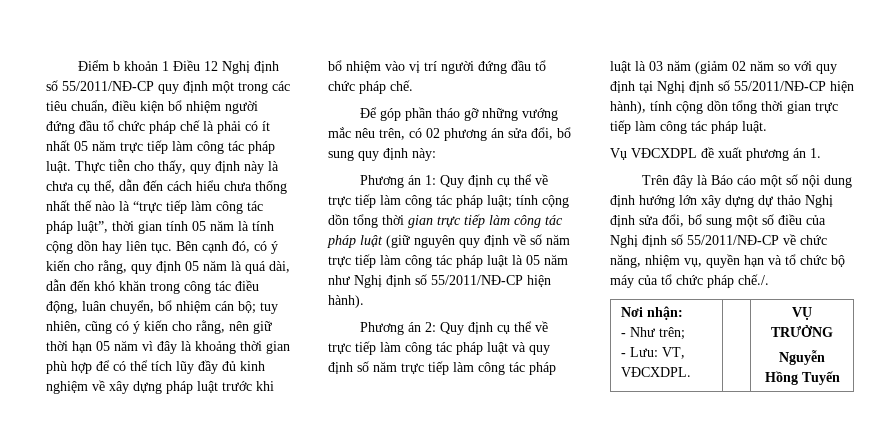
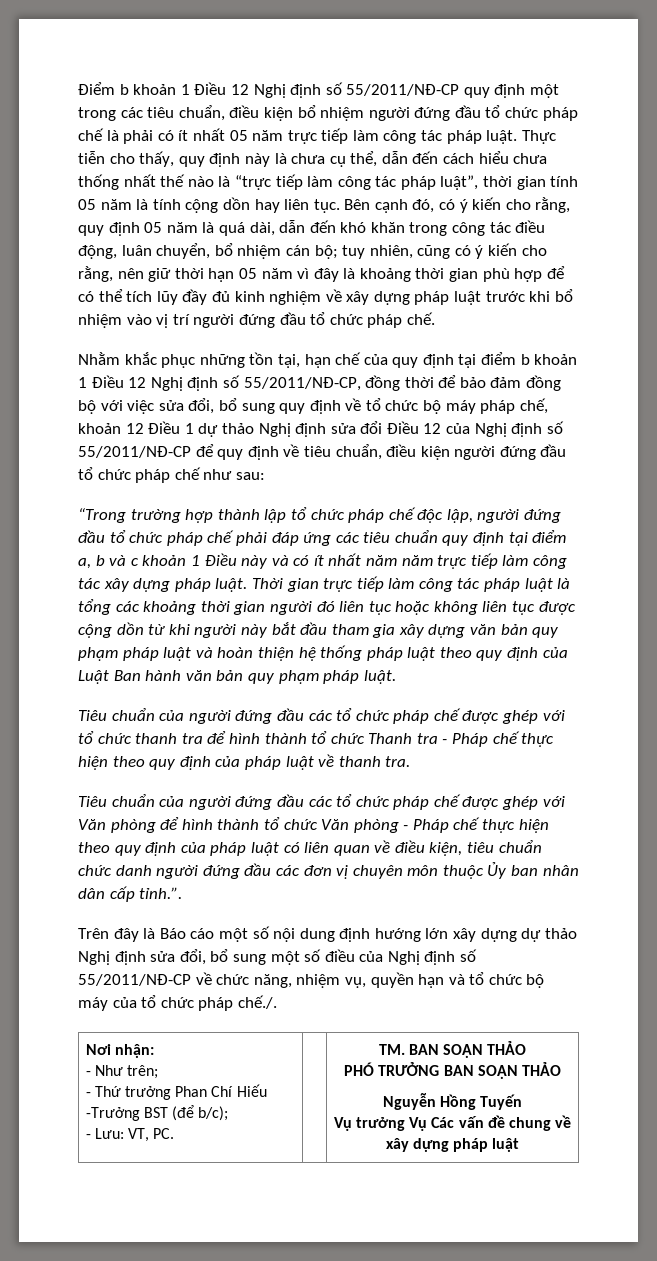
[360,107,559,121] [328,127,504,141] Để góp phần tháo gỡ những vướng mắc nêu trên, có 02 phương án -> [78,352,578,368] [78,375,562,391] [78,400,155,414] Nhằm khắc phục những tồn tại, hạn chế của quy định tại điểm b khoản 1 Điều 12 Nghị định số 55/2011/NĐ-CP, đồng thời để bảo đảm đồng bộ với việc
[412,148,436,161] [360,174,549,188] [328,194,569,208] [328,214,404,228] này: // Phương án 1: Quy định cụ thể về trực tiếp làm công tác pháp luật; tính cộng dồn tổng thời -> [345,398,548,414] [78,421,564,437] [78,444,567,460] [78,467,265,483] [78,507,562,523] [78,530,567,546] [78,553,568,569] [78,578,283,592] về tổ chức bộ máy pháp chế, khoản 12 Điều 1 dự thảo Nghị định sửa đổi Điều 12 của Nghị định số 55/2011/NĐ-CP để quy định về tiêu chuẩn, điều kiện người đứng đầu tổ chức pháp chế như sau: // “Trong trường hợp thành lập tổ chức pháp chế độc lập, người đứng đầu tổ chức pháp chế phải đáp ứng các tiêu chuẩn quy định tại điểm a, b và c khoản 1 Điều này và có ít nhất năm năm trực tiếp làm công tác xây dựng pháp luật. Thời
[386,234,570,248] [328,254,568,268] [328,274,551,288] [328,295,364,308] [360,321,549,335] [328,341,550,355] [328,361,556,375] [610,60,837,74] [610,80,854,94] [610,100,838,114] [610,120,767,134] [610,147,821,161] (giữ nguyên quy định về số năm trực tiếp làm công tác pháp luật là 05 năm như Nghị định số 55/2011/NĐ-CP hiện hành). // Phương án 2: Quy định cụ thể về trực tiếp làm công tác pháp luật và quy định số năm trực tiếp làm công tác pháp luật là 03 năm (giảm 02 năm so với quy định tại Nghị định số 55/2011/NĐ-CP hiện hành), tính cộng dồn tổng thời gian trực tiếp làm công tác pháp luật. // Vụ VĐCXDPL đề xuất phương án 1. -> [557,578,571,589] [78,599,576,615] [78,622,559,638] [78,645,568,661] [78,670,396,684] [78,708,565,724] [78,731,555,747] [78,754,411,770] [78,794,565,810] [78,817,549,833] [78,840,542,856] [78,862,579,879] [78,886,183,902] là tổng các khoảng thời gian người đó liên tục hoặc không liên tục được cộng dồn từ khi người này bắt đầu tham gia xây dựng văn bản quy phạm pháp luật và hoàn thiện hệ thống pháp luật theo quy định của Luật Ban hành văn bản quy phạm pháp luật. // Tiêu chuẩn của người đứng đầu các tổ chức pháp chế được ghép với tổ chức thanh tra để hình thành tổ chức Thanh tra - Pháp chế thực hiện theo quy định của pháp luật về thanh tra. // Tiêu chuẩn của người đứng đầu các tổ chức pháp chế được ghép với Văn phòng để hình thành tổ chức Văn phòng - Pháp chế thực hiện theo quy định của pháp luật có liên quan về điều kiện, tiêu chuẩn chức danh người đứng đầu các đơn vị chuyên môn thuộc Ủy ban nhân dân cấp tỉnh.”.
[629,347,685,359] [620,367,691,377] [792,307,812,320] [771,325,833,337] [779,350,825,365] [764,371,840,385] Lưu: VT, VĐCXDPL. | | VỤ TRƯỞNG // Nguyễn Hồng Tuyến -> [94,1084,267,1100] [85,1105,229,1121] [85,1128,175,1142] [378,1041,527,1058] [344,1062,561,1079] [382,1093,523,1110] [333,1115,572,1131] [385,1138,520,1152] Thứ trưởng Phan Chí Hiếu -Trưởng BST (để b/c); // - Lưu: VT, PC. | | TM. BAN SOẠN THẢO // PHÓ TRƯỞNG BAN SOẠN THẢO // Nguyễn Hồng Tuyến // Vụ trưởng Vụ Các vấn đề chung về xây dựng pháp luật

